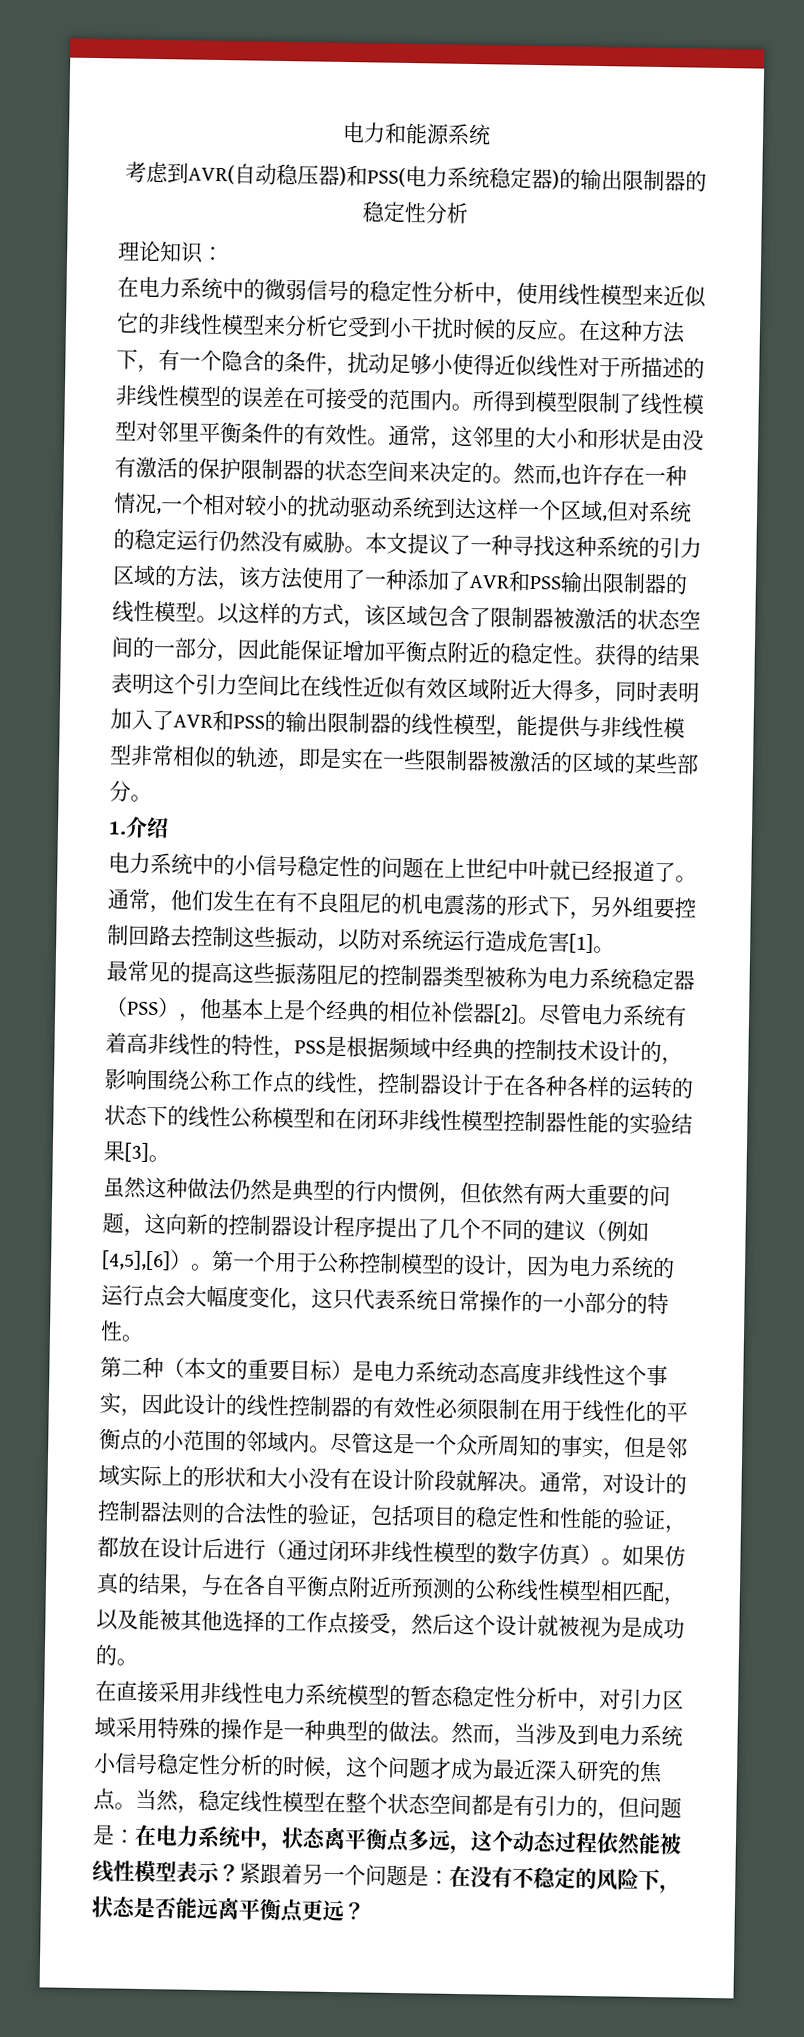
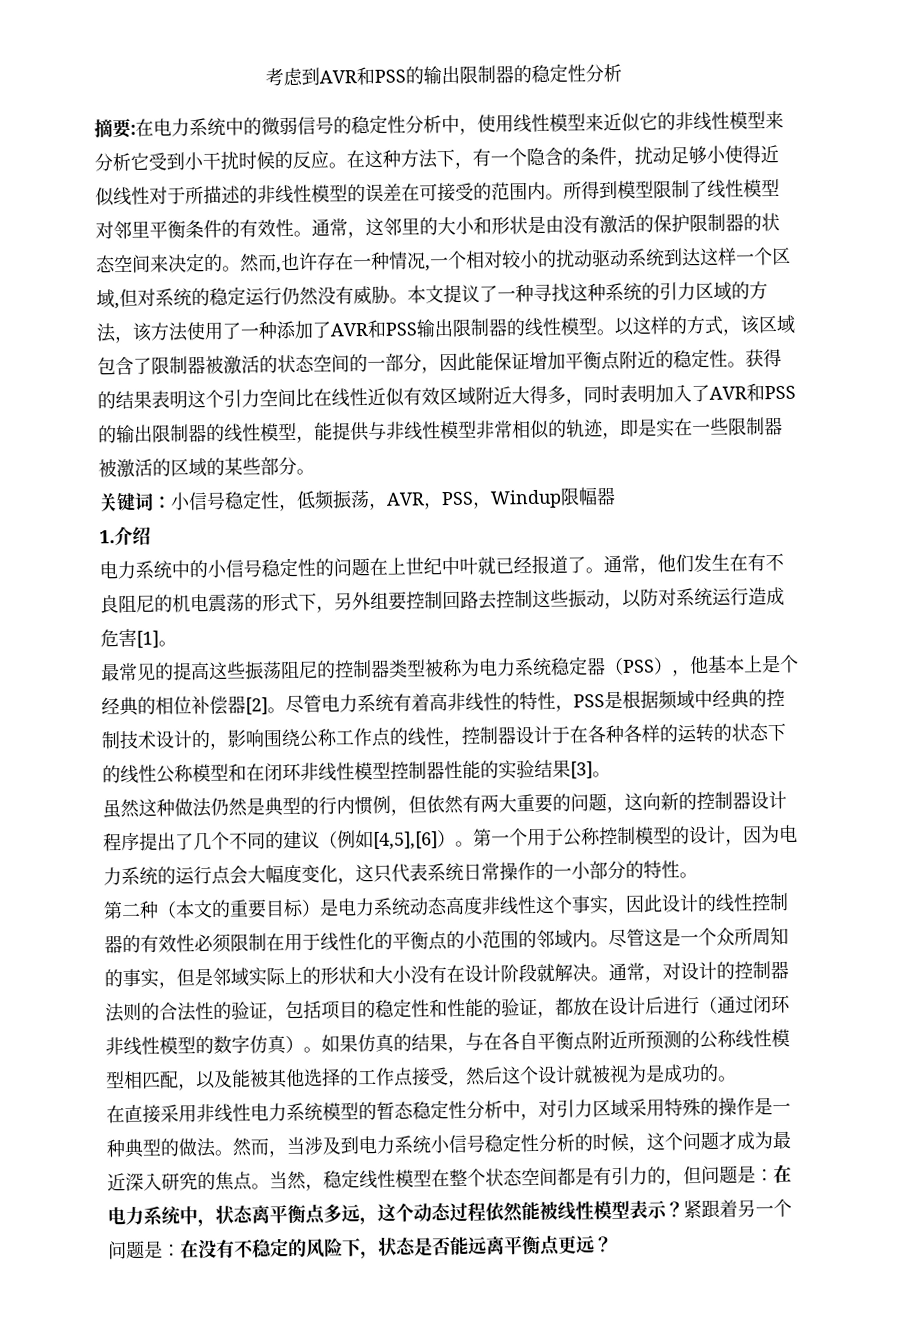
[341,121,491,146] [124,161,560,190] 电力和能源系统 // 考虑到AVR(自动稳压器)和PSS(电力系统稳定器) -> [265,66,406,87] 考虑到AVR和PSS
[118,240,224,264] 理论知识： // -> [94,118,136,139] 摘要:
(152, 798) none -> [98,486,616,513] // 关键词：小信号稳定性，低频振荡，AVR，PSS，Windup限幅器

